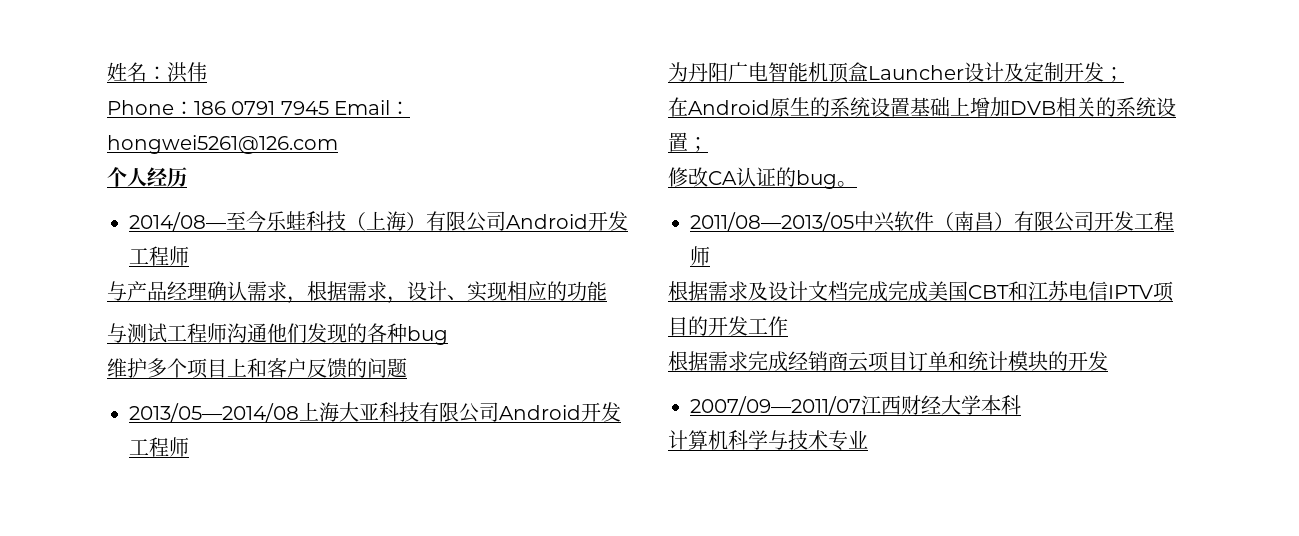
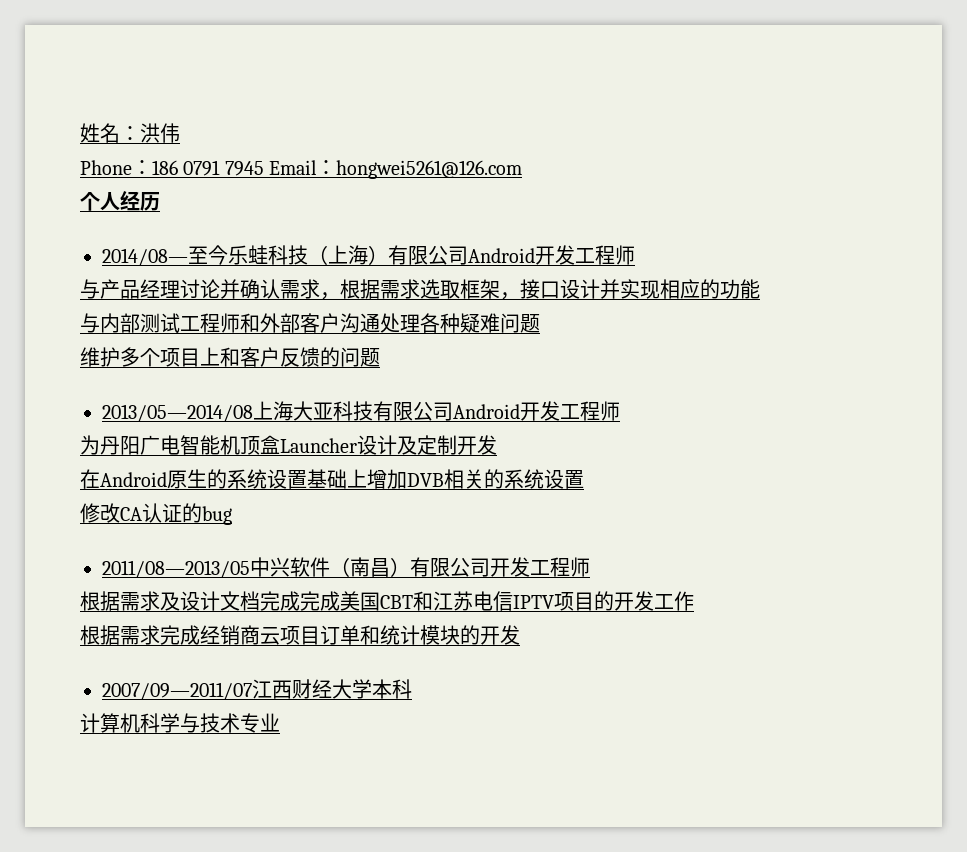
(207, 291) none -> [180,279,240,299] 讨论并
[387,281,467,304] ，设计、 -> [420,279,620,300] 选取框架，接口设计并
(127, 333) none -> [100,313,140,333] 内部
[227,323,448,345] 沟通他们发现的各种bug -> [240,313,540,333] 和外部客户沟通处理各种疑难问题
[1104,67,1124,82] ； -> (497, 445) none
[688,137,708,152] ； -> (584, 479) none
[837,181,857,187] 。 -> (232, 515) none

